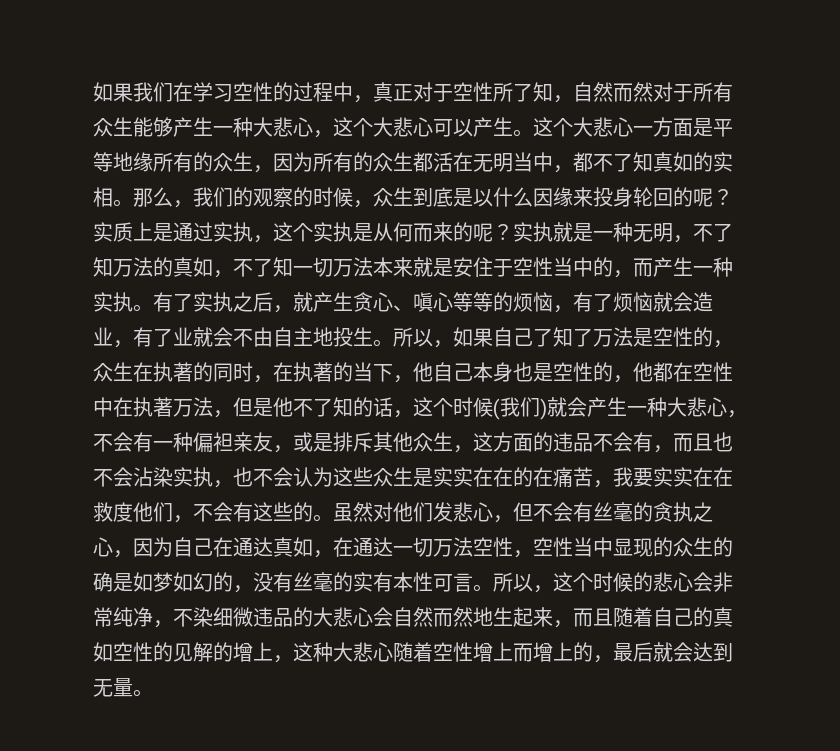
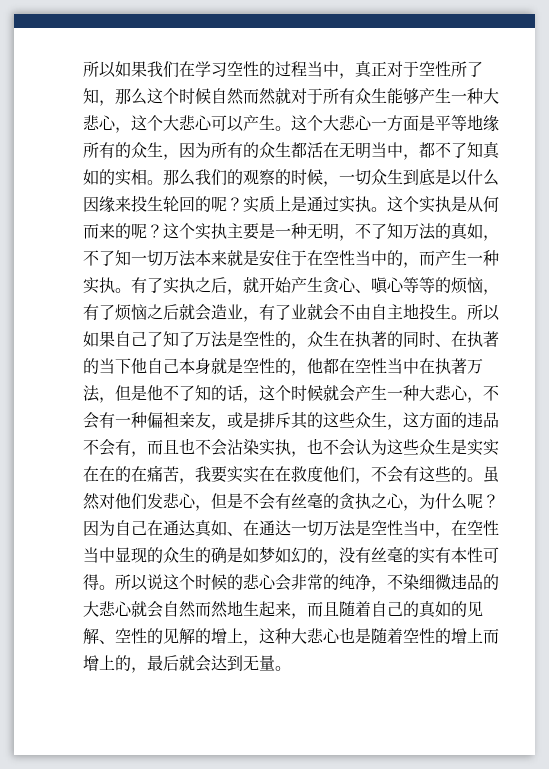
(93, 92) none -> [83,61,116,78] 所以
(333, 92) none -> [307,61,323,77] 当
[573,82,653,102] 自然而然 -> [115,88,291,105] 那么这个时候自然而然就
[173,200,193,208] ， -> (195, 177) none
(373, 204) none -> [339,169,371,185] 一切
[613,187,633,207] 身 -> [147,196,163,211] 生
[253,235,273,243] ， -> [371,207,387,212] 。
[513,222,573,242] 实执就 -> [163,223,259,240] 这个实执主要
(513, 268) none -> [307,250,323,266] 在
(313, 302) none -> [259,277,292,293] 开始
(653, 302) none -> [147,304,179,320] 之后
[433,340,453,348] ， -> (500, 312) none
[253,375,273,383] ， -> [435,343,451,347] 、
[393,375,413,383] ， -> (131, 366) none
[513,362,533,382] 也 -> [211,358,227,374] 就
(733, 372) none -> [387,358,403,374] 当
[493,397,547,420] (我们) -> (323, 393) none
[393,432,413,452] 他 -> [307,412,355,428] 的这些
(533, 512) none -> [227,493,243,509] 是
(133, 554) none -> [419,493,499,510] 为什么呢？
[313,550,333,558] ， -> [227,532,243,536] 、
[473,537,533,558] 空性， -> [355,520,467,538] 是空性当中，在
[453,572,553,593] 言。所以， -> [83,574,163,591] 得。所以说
(113, 617) none -> [323,574,339,590] 的
(373, 617) none -> [131,601,147,617] 就
(113, 652) none -> [451,601,483,617] [83,628,115,644] 的见解、
(393, 652) none -> [339,627,371,644] 也是
(473, 652) none -> [435,628,451,644] 的

